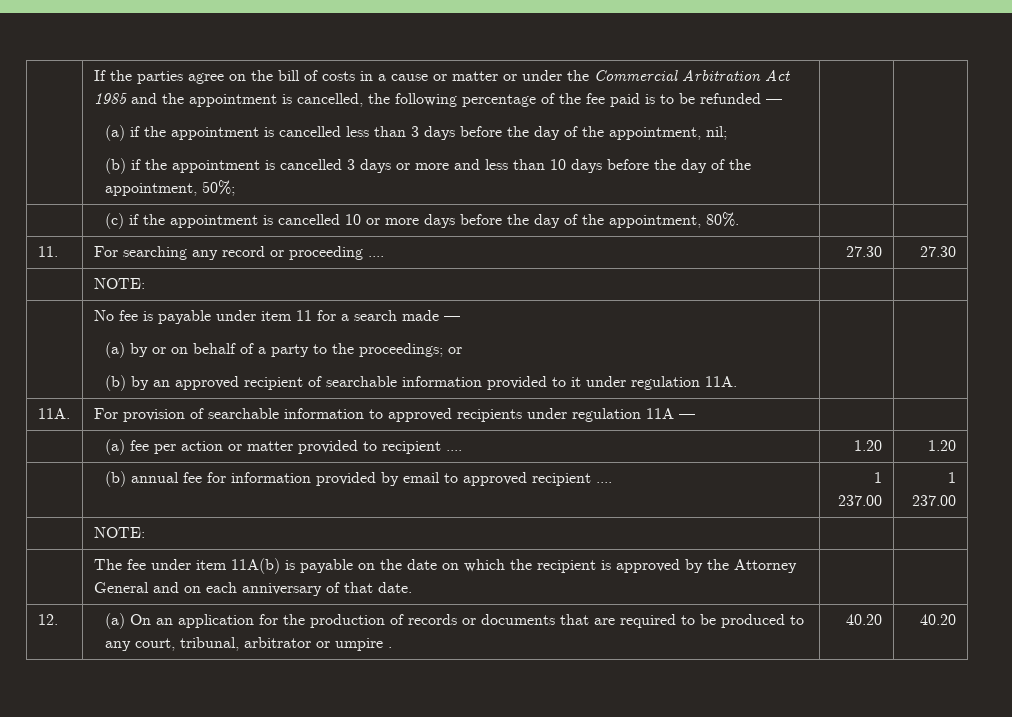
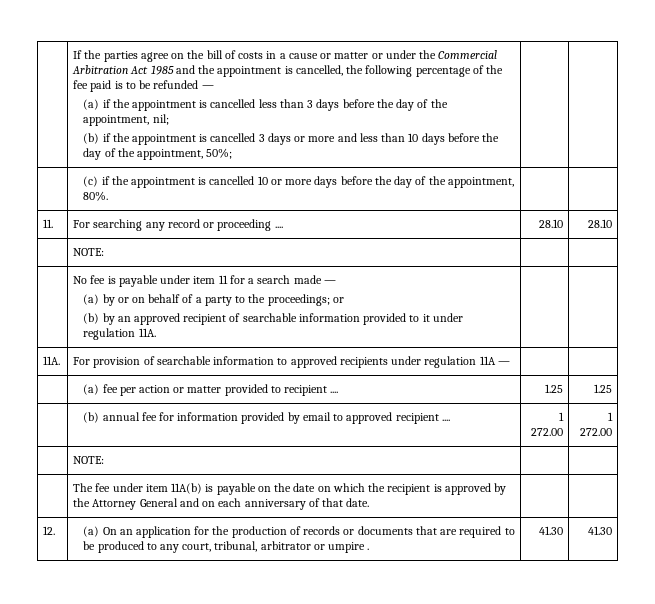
[846,246,883,257] [920,246,957,257] 27.30 | 27.30 -> [538,219,563,228] [587,219,612,228] 28.10 | 28.10
[854,440,883,451] [928,440,957,451] 1.20 | 1.20 -> [544,384,563,393] [593,384,612,393] 1.25 | 1.25
[838,495,883,506] [948,472,957,483] [912,495,957,506] 237.00 | 1 237.00 -> [530,428,563,436] [607,412,613,421] [579,428,612,436] 272.00 | 1 272.00
[846,614,883,625] [920,614,957,625] 40.20 | 40.20 -> [538,526,563,535] [587,526,612,535] 41.30 | 41.30

